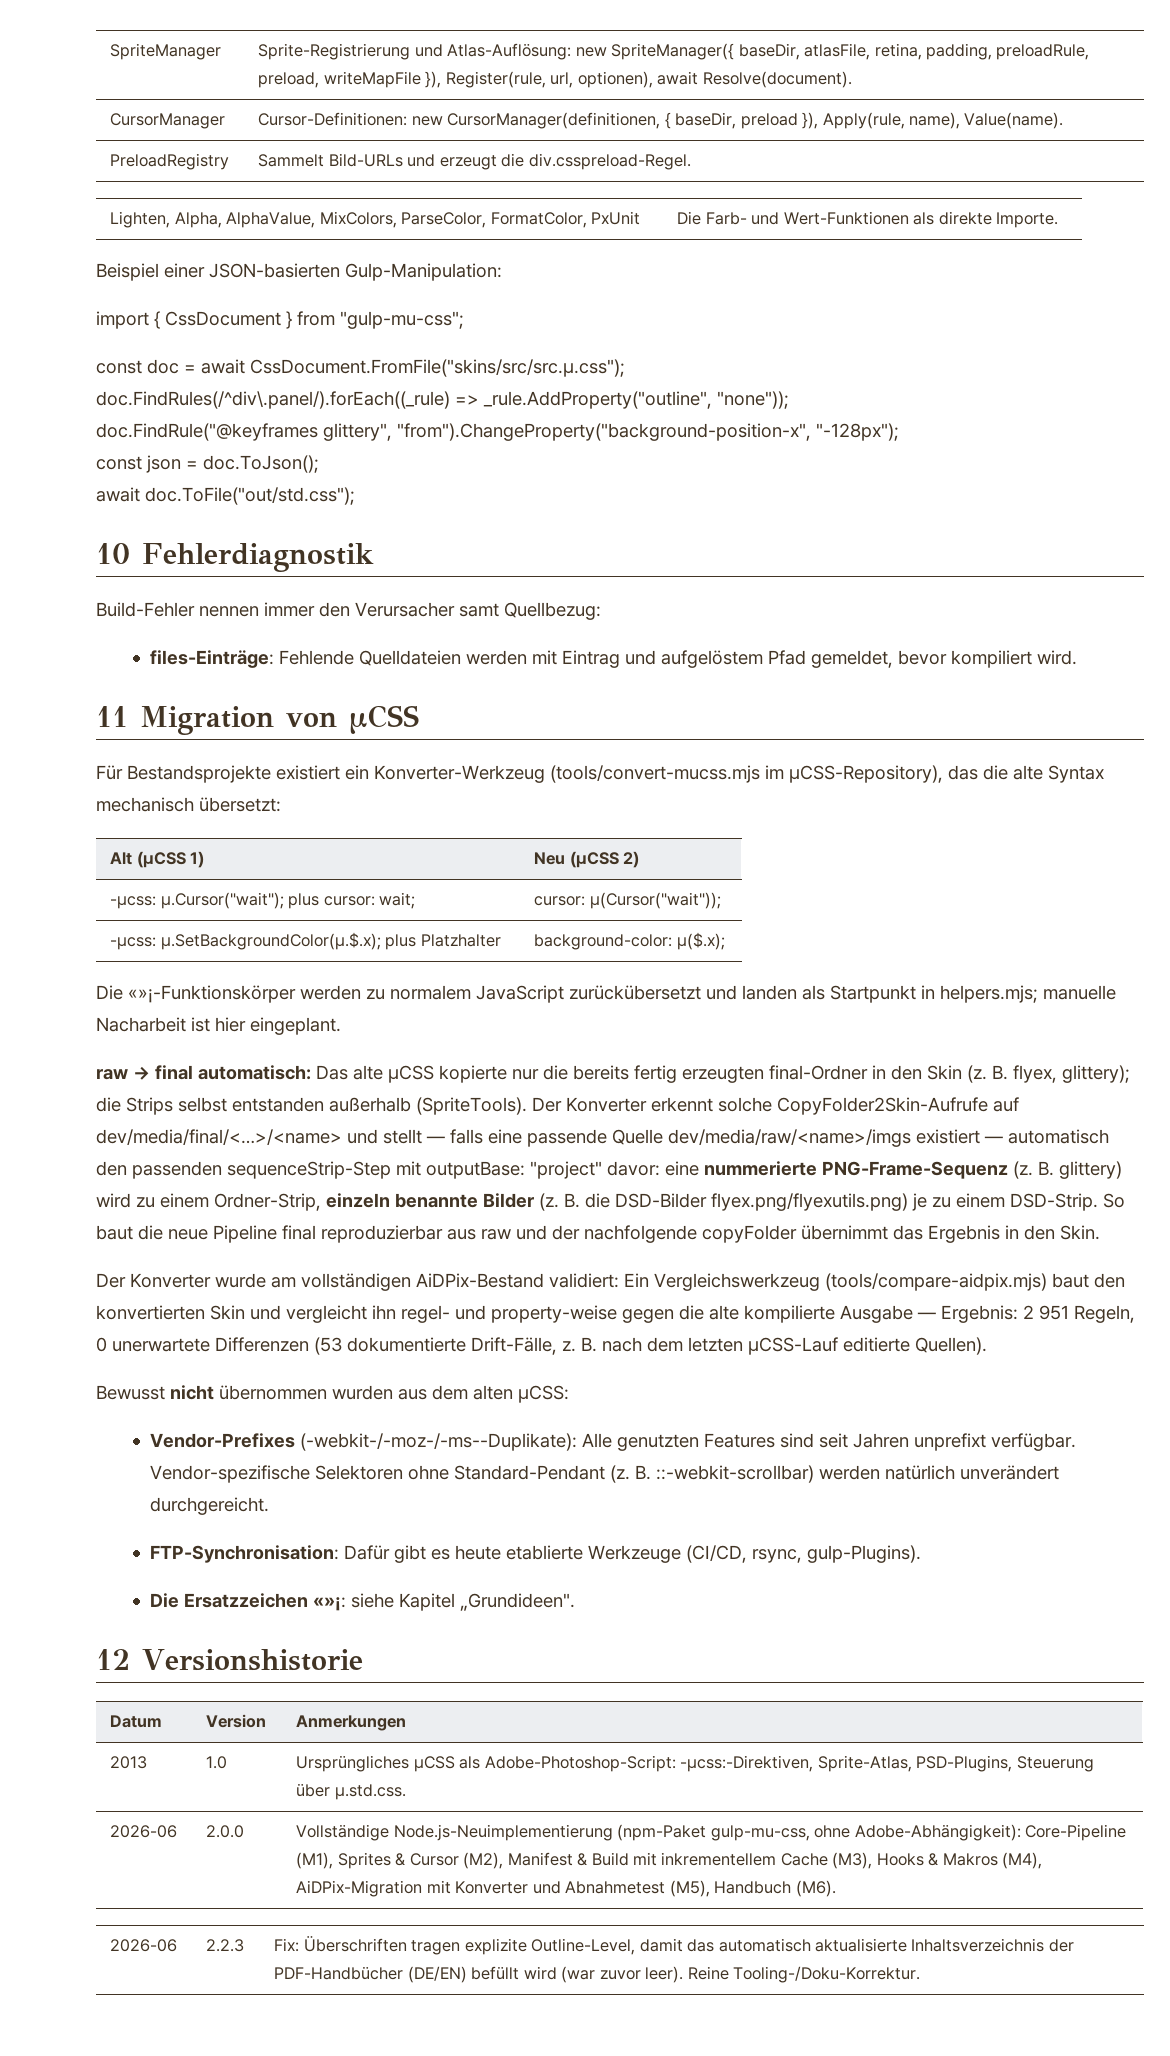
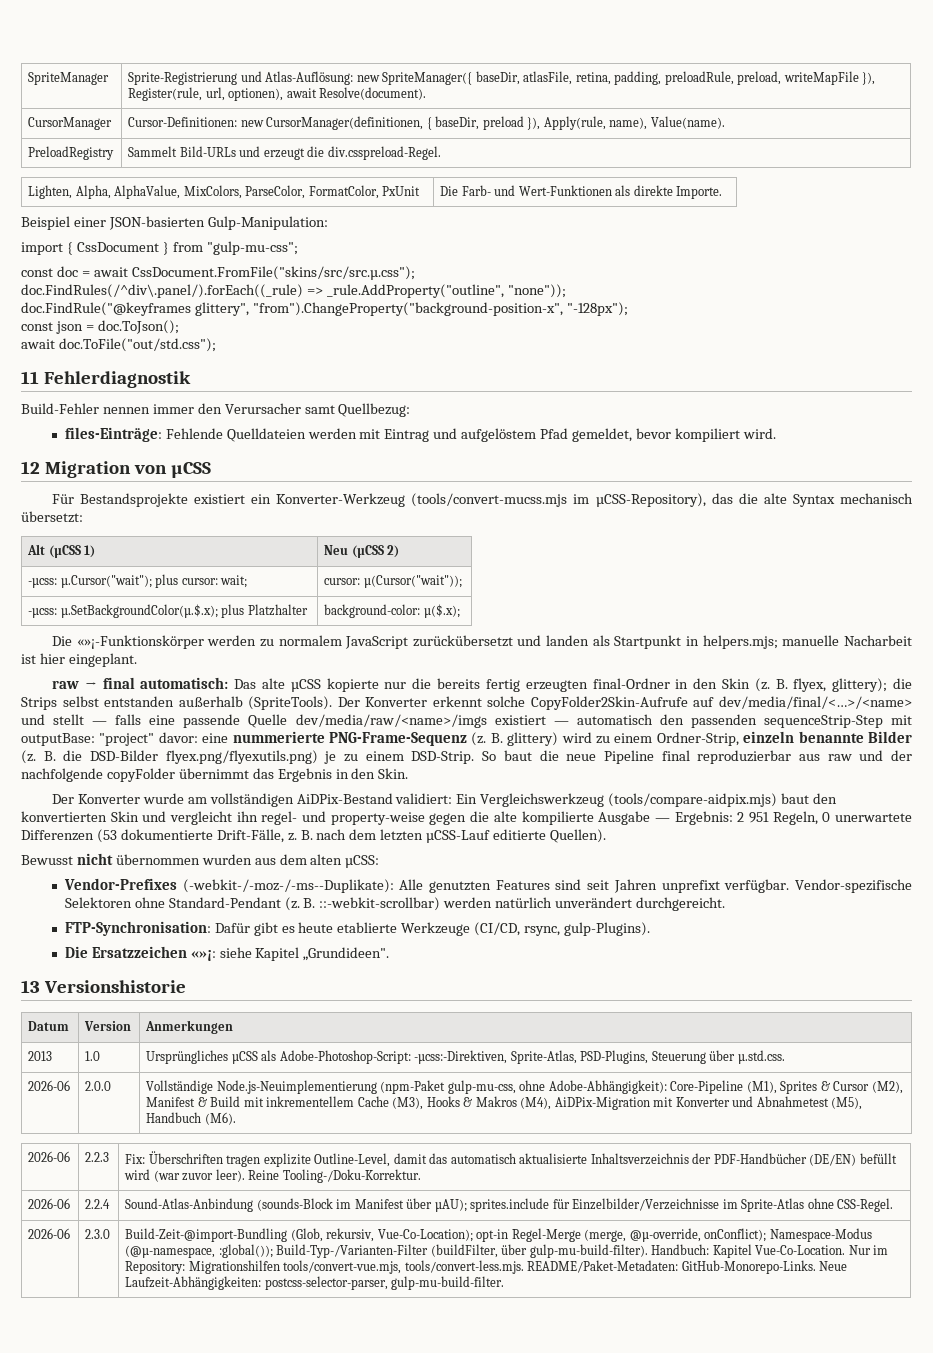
[96,543,130,564] 10 -> [21,371,39,384] 11
[96,706,128,727] 11 -> [21,461,40,474] 12
[96,1649,130,1670] 12 -> [21,980,40,993] 13
(921, 1974) none -> [28,1198,71,1209] [85,1199,111,1209] [125,1198,894,1212] [28,1228,71,1239] [85,1229,111,1239] [125,1228,872,1242] [125,1244,889,1258] [125,1260,848,1274] [125,1276,505,1290] // 2026-06 | 2.2.4 | Sound-Atlas-Anbindung (sounds-Block im Manifest über µAU); sprites.include für Einzelbilder/Verzeichnisse im Sprite-Atlas ohne CSS-Regel. // 2026-06 | 2.3.0 | Build-Zeit-@import-Bundling (Glob, rekursiv, Vue-Co-Location); opt-in Regel-Merge (merge, @µ-override, onConflict); Namespace-Modus (@µ-namespace, :global()); Build-Typ-/Varianten-Filter (buildFilter, über gulp-mu-build-filter). Handbuch: Kapitel Vue-Co-Location. Nur im Repository: Migrationshilfen tools/convert-vue.mjs, tools/convert-less.mjs. README/Paket-Metadaten: GitHub-Monorepo-Links. Neue Laufzeit-Abhängigkeiten: postcss-selector-parser, gulp-mu-build-filter.

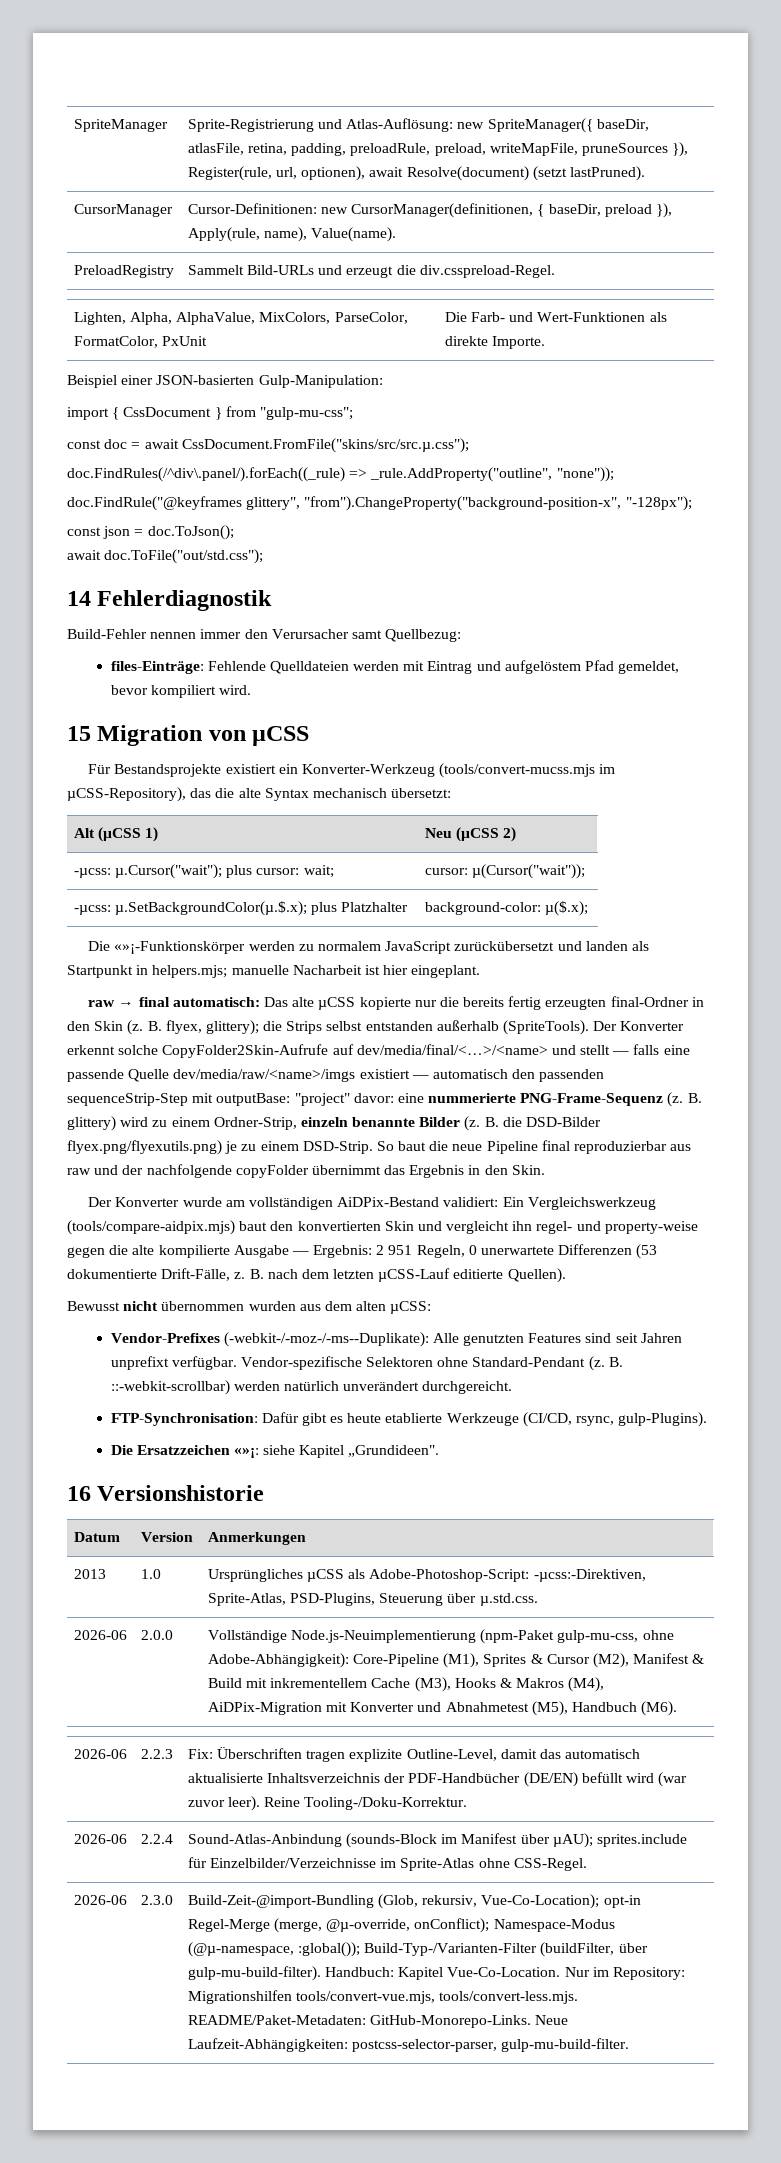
[783,71,859,85] writeMapFile -> [489,143,668,156] writeMapFile, pruneSources
[319,87,427,100] Resolve(document). -> [406,166,645,181] Resolve(document) (setzt lastPruned).
[21,371,39,384] 11 -> [67,591,91,606] 14
[21,461,40,474] 12 -> [67,726,91,741] 15
[21,980,40,993] 13 -> [67,1486,91,1501] 16

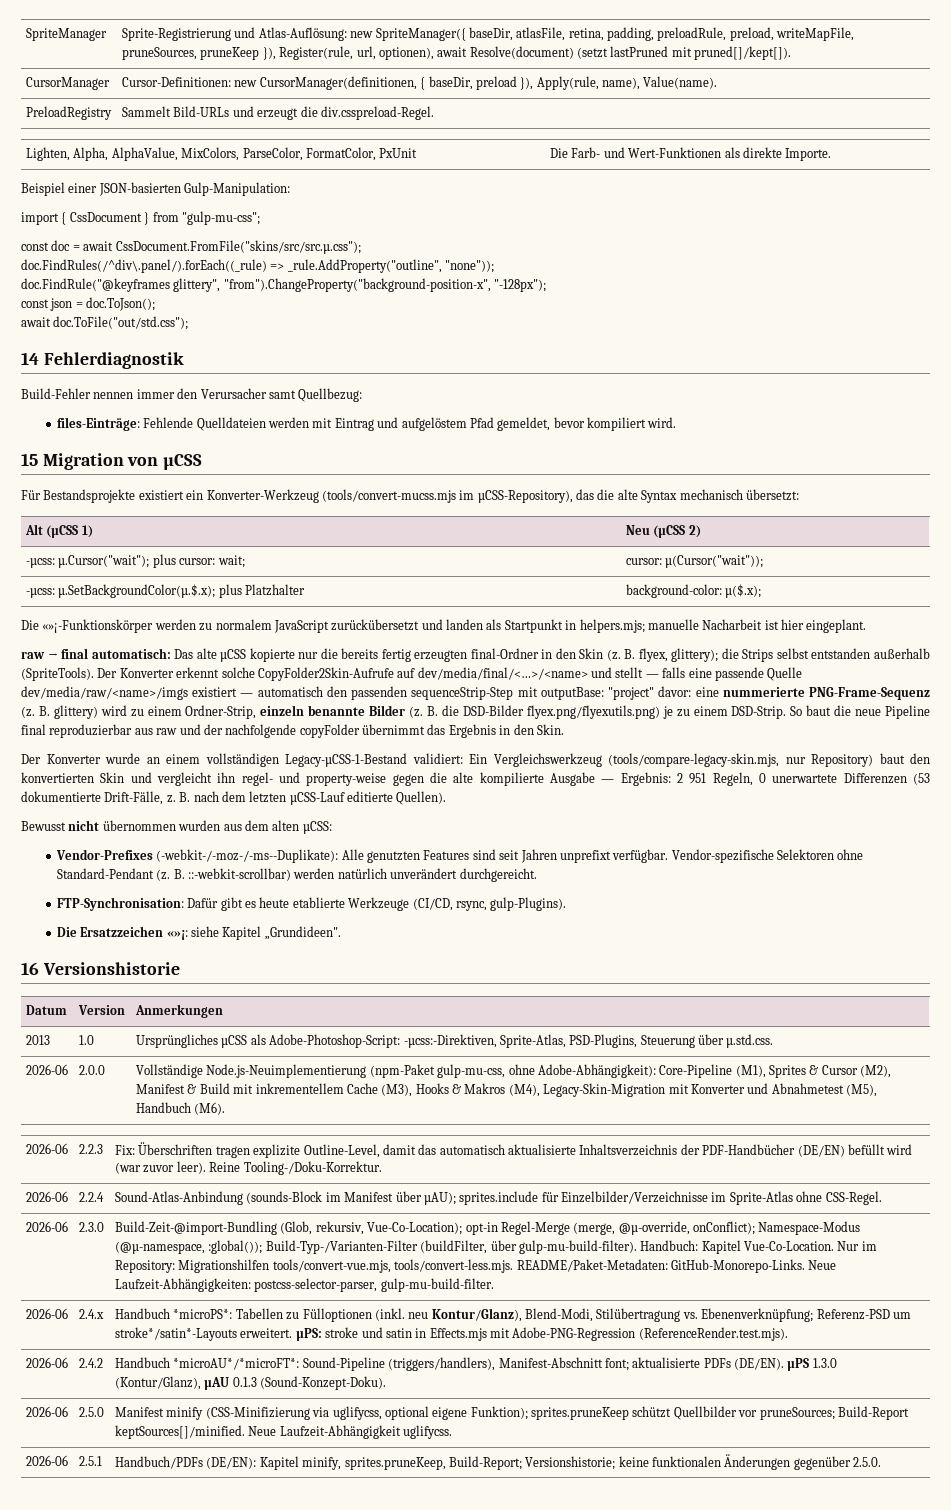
[581,143,668,156] pruneSources -> [122,47,260,60] pruneSources, pruneKeep
[569,166,645,181] lastPruned). -> [610,46,792,60] lastPruned mit pruned[]/kept[]).
[225,1197,656,1210] [67,1220,235,1235] am vollständigen AiDPix-Bestand validiert: Ein Vergleichswerkzeug (tools/compare-aidpix.mjs) -> [146,753,873,767] an einem vollständigen Legacy-µCSS-1-Bestand validiert: Ein Vergleichswerkzeug (tools/compare-legacy-skin.mjs, nur Repository)
[207,1702,322,1715] AiDPix-Migration -> [543,1083,666,1097] Legacy-Skin-Migration
(630, 2045) none -> [26,1308,69,1319] [79,1309,105,1319] [115,1308,911,1322] [115,1327,788,1341] [26,1357,69,1368] [79,1358,104,1368] [115,1357,837,1371] [115,1376,387,1390] [26,1406,69,1417] [79,1407,105,1417] [115,1406,909,1420] [115,1425,453,1439] [26,1455,69,1466] [79,1456,103,1466] [115,1454,882,1470] // 2026-06 | 2.4.x | Handbuch *microPS*: Tabellen zu Fülloptionen (inkl. neu Kontur/Glanz), Blend-Modi, Stilübertragung vs. Ebenenverknüpfung; Referenz-PSD um stroke*/satin*-Layouts erweitert. µPS: stroke und satin in Effects.mjs mit Adobe-PNG-Regression (ReferenceRender.test.mjs). // 2026-06 | 2.4.2 | Handbuch *microAU*/*microFT*: Sound-Pipeline (triggers/handlers), Manifest-Abschnitt font; aktualisierte PDFs (DE/EN). µPS 1.3.0 (Kontur/Glanz), µAU 0.1.3 (Sound-Konzept-Doku). // 2026-06 | 2.5.0 | Manifest minify (CSS-Minifizierung via uglifycss, optional eigene Funktion); sprites.pruneKeep schützt Quellbilder vor pruneSources; Build-Report keptSources[]/minified. Neue Laufzeit-Abhängigkeit uglifycss. // 2026-06 | 2.5.1 | Handbuch/PDFs (DE/EN): Kapitel minify, sprites.pruneKeep, Build-Report; Versionshistorie; keine funktionalen Änderungen gegenüber 2.5.0.

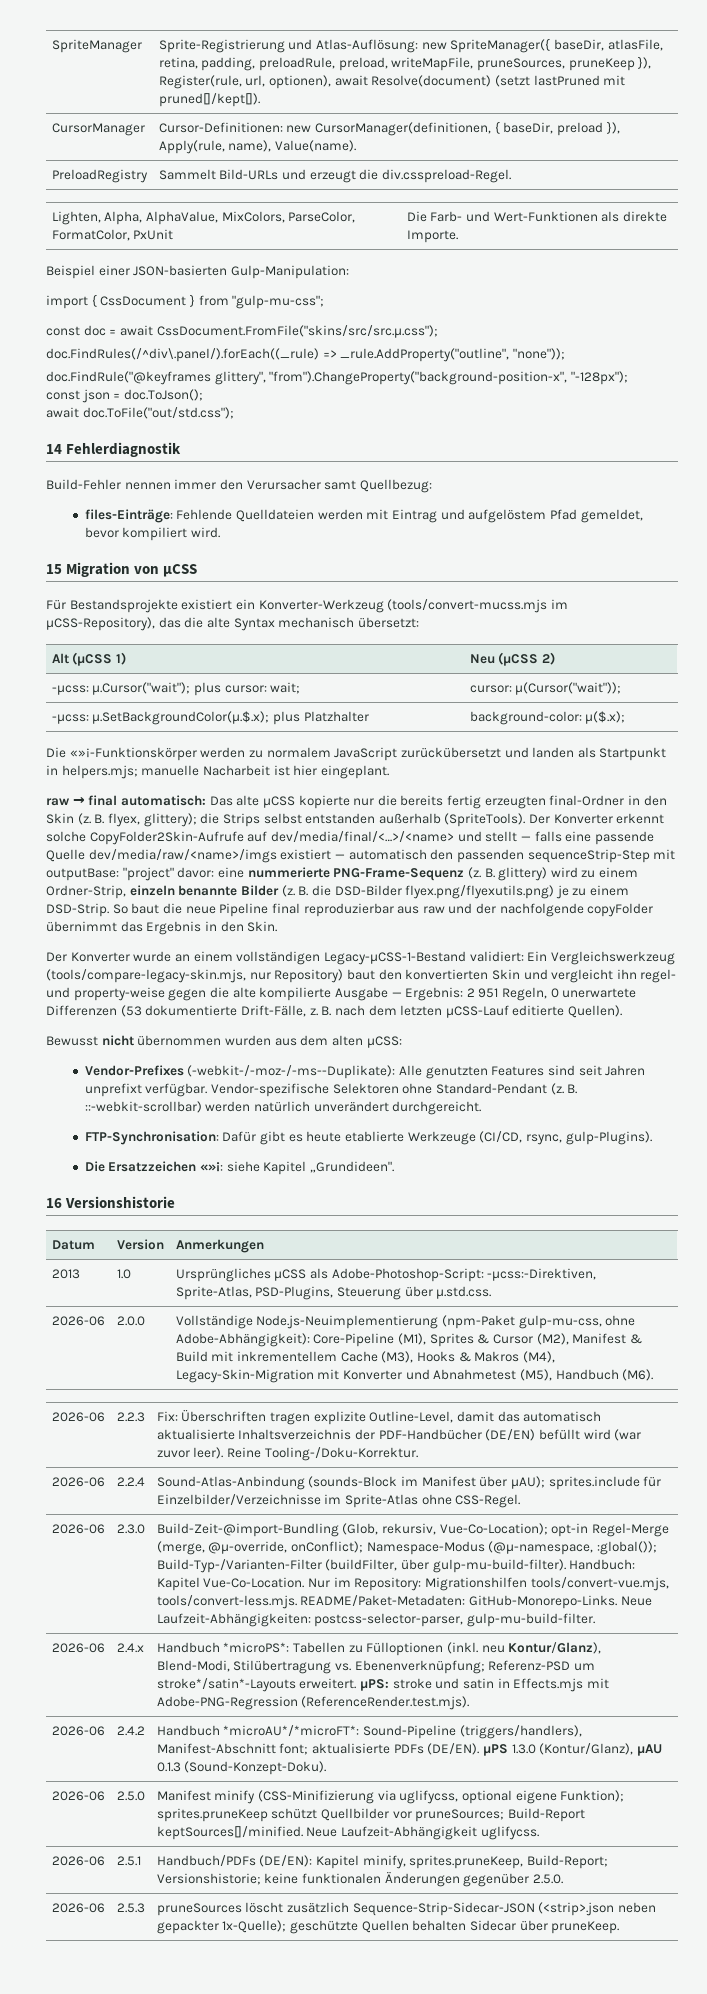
(882, 1462) none -> [51,1903,105,1913] [116,1903,145,1913] [156,1902,656,1916] [156,1920,620,1934] // 2026-06 | 2.5.3 | pruneSources löscht zusätzlich Sequence-Strip-Sidecar-JSON (<strip>.json neben gepackter 1x-Quelle); geschützte Quellen behalten Sidecar über pruneKeep.

